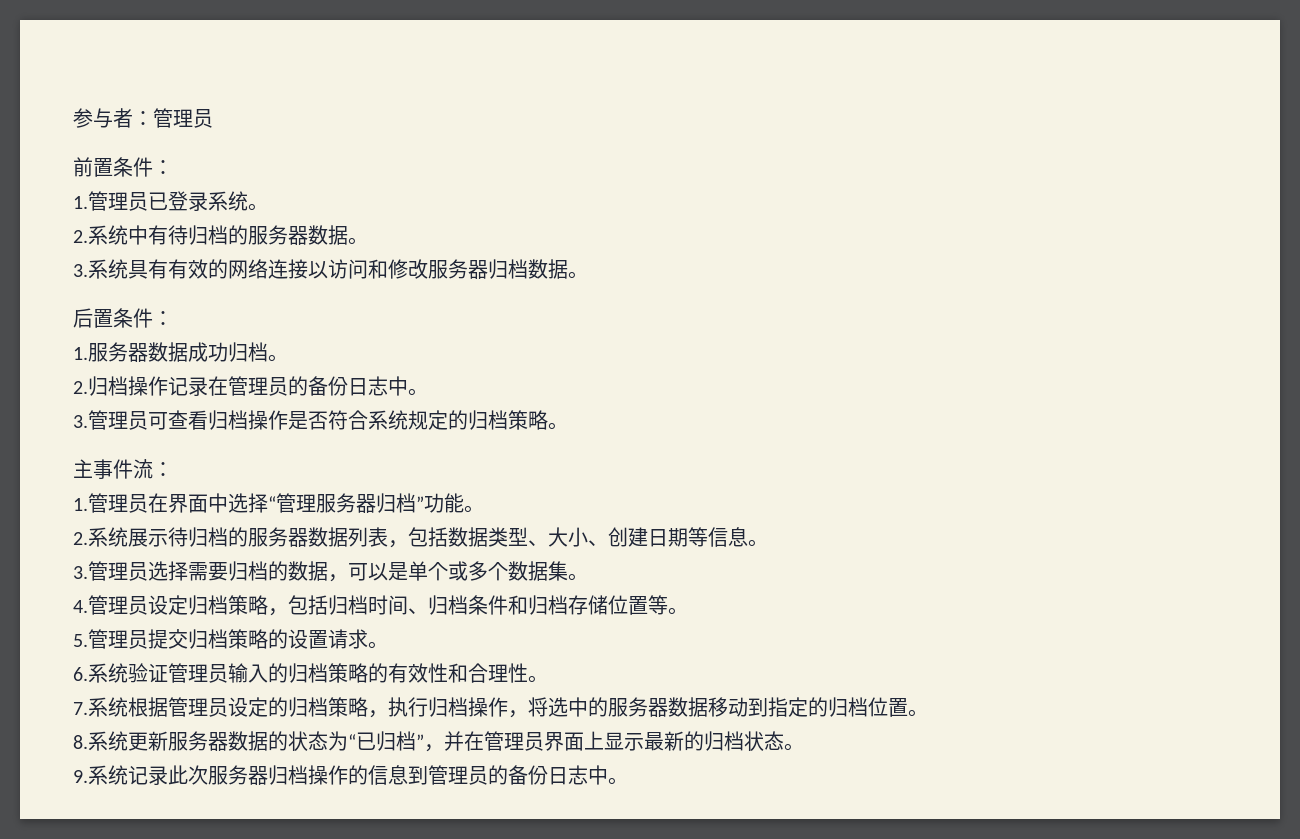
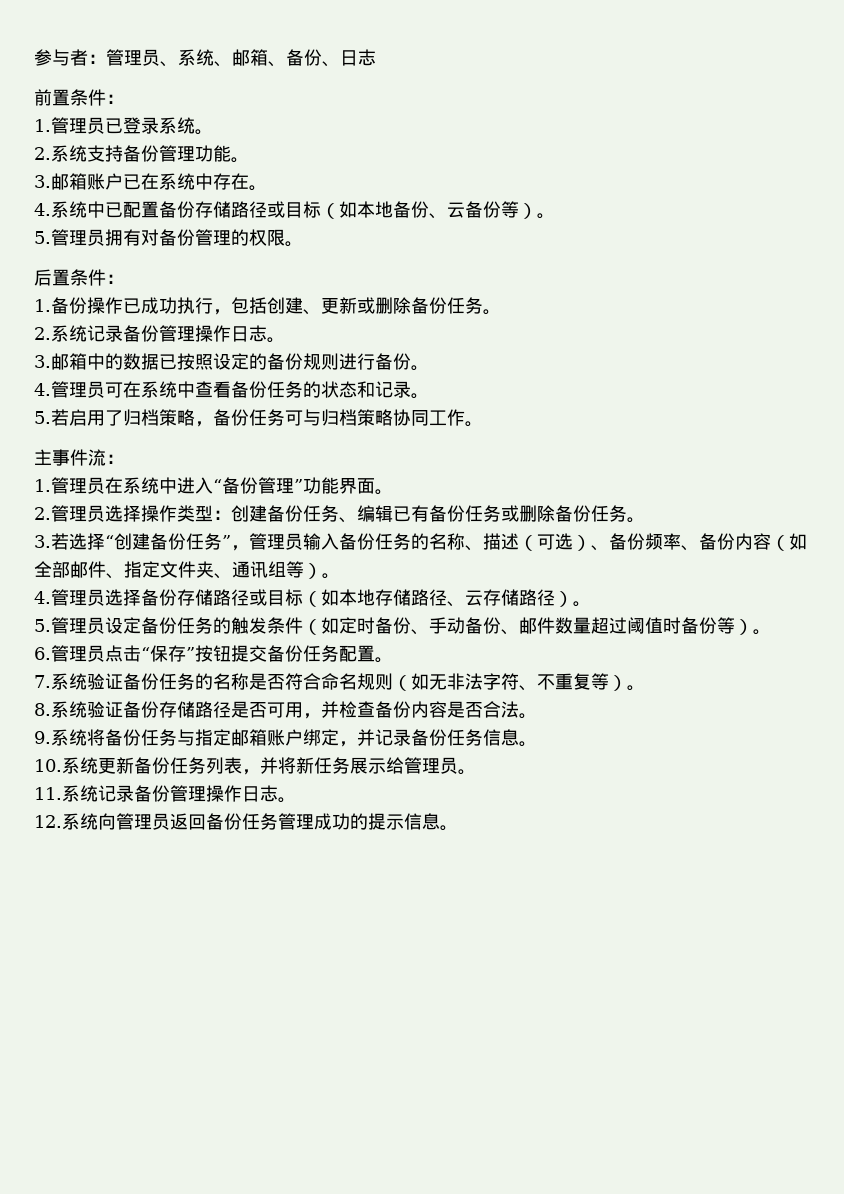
(213, 118) none -> [160,49,376,67] 、系统、邮箱、备份、日志
[128,225,368,245] [73,259,588,279] [73,308,173,328] [73,342,288,362] [73,376,428,396] [73,415,88,428] 中有待归档的服务器数据。 // 3.系统具有有效的网络连接以访问和修改服务器归档数据。 // 后置条件： // 1.服务器数据成功归档。 // 2.归档操作记录在管理员的备份日志中。 // 3. -> [87,145,249,163] [34,173,267,191] [34,201,555,219] [34,229,303,247] [34,269,124,286] [34,297,501,315] [34,325,285,343] [34,353,429,371] [34,383,51,396] 支持备份管理功能。 // 3.邮箱账户已在系统中存在。 // 4.系统中已配置备份存储路径或目标（如本地备份、云备份等）。 // 5.管理员拥有对备份管理的权限。 // 后置条件： // 1.备份操作已成功执行，包括创建、更新或删除备份任务。 // 2.系统记录备份管理操作日志。 // 3.邮箱中的数据已按照设定的备份规则进行备份。 // 4.
[168,410,548,430] 查看归档操作是否符合系统规定的归档策略 -> [123,381,429,399] [34,409,465,427] 在系统中查看备份任务的状态和记录。 // 5.若启用了归档策略，备份任务可与归档策略协同工作
[168,493,416,513] 界面中选择“管理服务器归档 -> [123,477,294,494] 系统中进入“备份管理
[464,505,484,513] [73,527,768,548] [73,561,588,582] [73,595,688,616] [73,629,388,649] [73,663,548,683] [73,697,928,718] [73,731,804,752] [73,765,608,785] 。 // 2.系统展示待归档的服务器数据列表，包括数据类型、大小、创建日期等信息。 // 3.管理员选择需要归档的数据，可以是单个或多个数据集。 // 4.管理员设定归档策略，包括归档时间、归档条件和归档存储位置等。 // 5.管理员提交归档策略的设置请求。 // 6.系统验证管理员输入的归档策略的有效性和合理性。 // 7.系统根据管理员设定的归档策略，执行归档操作，将选中的服务器数据移动到指定的归档位置。 // 8.系统更新服务器数据的状态为“已归档”，并在管理员界面上显示最新的归档状态。 // 9.系统记录此次服务器归档操作的信息到管理员的备份日志中 -> [339,478,393,495] [34,505,645,523] [34,533,807,551] [34,561,340,579] [34,589,591,607] [34,617,771,635] [34,645,393,663] [34,673,645,691] [34,701,537,719] [34,729,537,747] [34,757,476,775] [34,785,296,803] [34,813,440,830] 界面。 // 2.管理员选择操作类型：创建备份任务、编辑已有备份任务或删除备份任务。 // 3.若选择“创建备份任务”，管理员输入备份任务的名称、描述（可选）、备份频率、备份内容（如全部邮件、指定文件夹、通讯组等）。 // 4.管理员选择备份存储路径或目标（如本地存储路径、云存储路径）。 // 5.管理员设定备份任务的触发条件（如定时备份、手动备份、邮件数量超过阈值时备份等）。 // 6.管理员点击“保存”按钮提交备份任务配置。 // 7.系统验证备份任务的名称是否符合命名规则（如无非法字符、不重复等）。 // 8.系统验证备份存储路径是否可用，并检查备份内容是否合法。 // 9.系统将备份任务与指定邮箱账户绑定，并记录备份任务信息。 // 10.系统更新备份任务列表，并将新任务展示给管理员。 // 11.系统记录备份管理操作日志。 // 12.系统向管理员返回备份任务管理成功的提示信息

